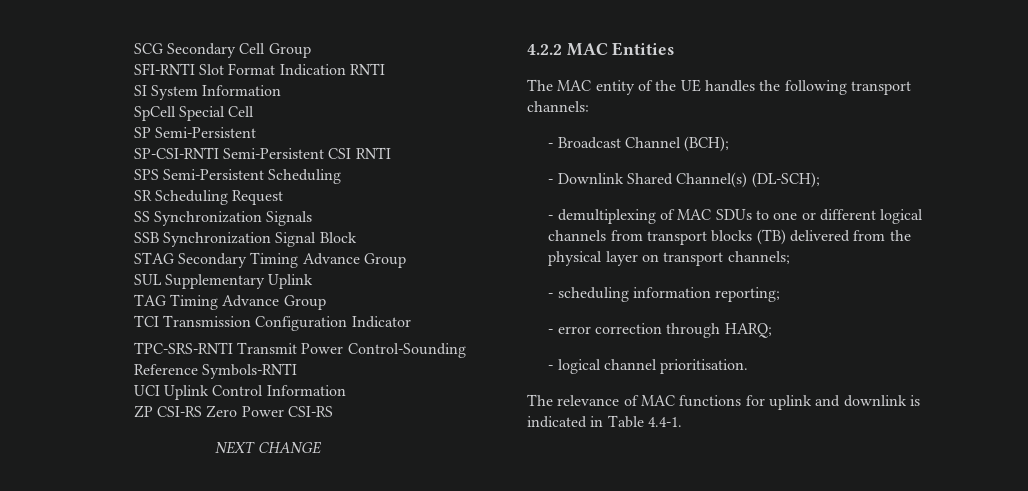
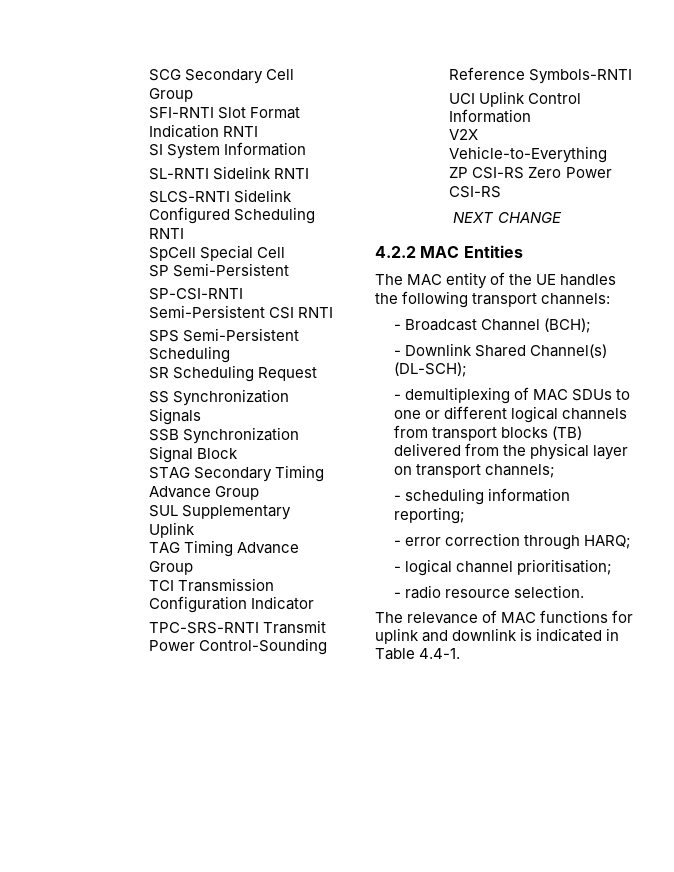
(282, 90) none -> [149,166,310,180] [149,189,293,203] [149,207,316,224] [149,228,185,239] // SL-RNTI Sidelink RNTI // SLCS-RNTI Sidelink Configured Scheduling RNTI
(346, 390) none -> [449,129,479,140] [449,146,608,163] // V2X Vehicle-to-Everything
[660,359,749,374] prioritisation. -> [516,559,612,575] [393,585,584,599] prioritisation; // - radio resource selection.

